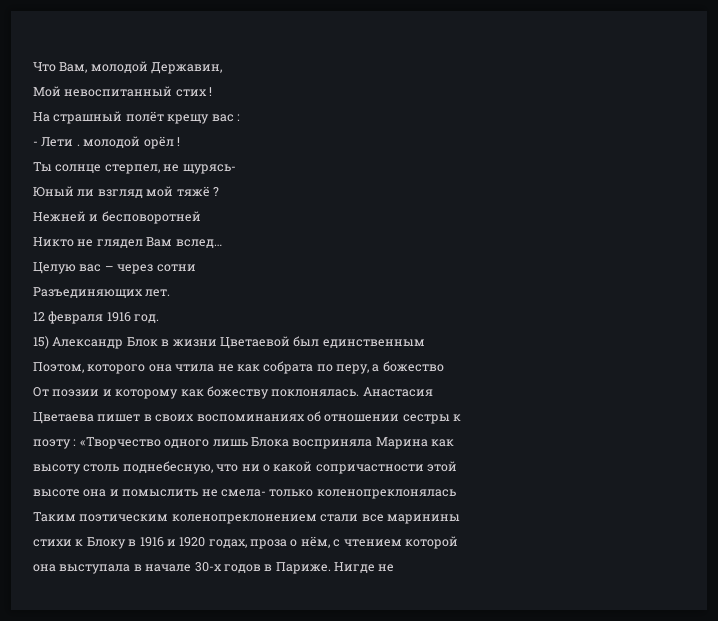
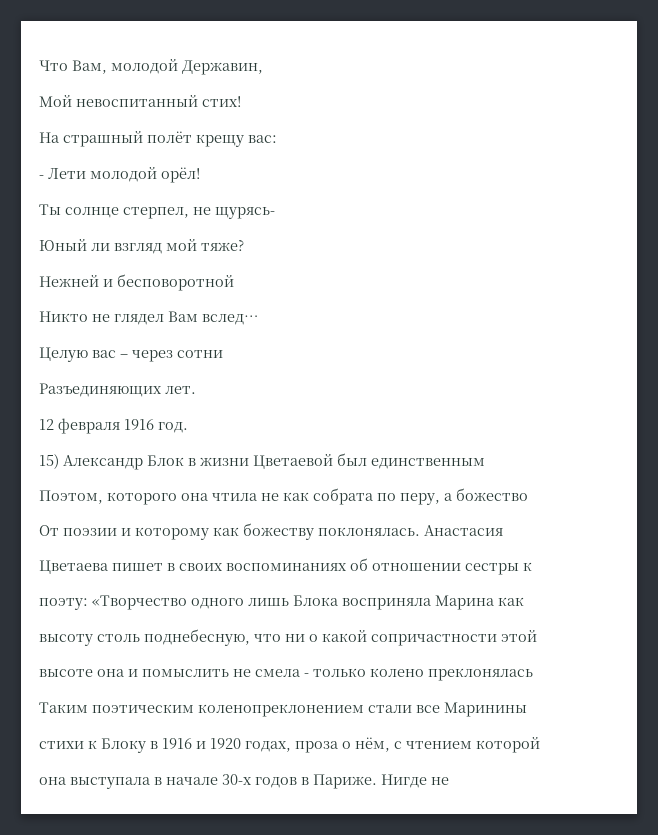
[175,87,213,97] стих ! -> [202,96,241,107] стих!
[211,114,240,122] вас : -> [248,135,277,143] вас:
[76,136,180,149] . молодой орёл ! -> [90,167,200,183] молодой орёл!
[176,186,219,197] тяжё ? -> [201,239,244,251] тяже?
[101,211,201,224] бесповоротней -> [117,274,234,291] бесповоротной
[33,439,77,449] поэту : -> [39,598,88,610] поэту:
[220,489,456,499] смела- только коленопреклонялась -> [255,668,533,681] смела - только колено преклонялась
[386,514,460,524] маринины -> [444,702,527,717] Маринины

